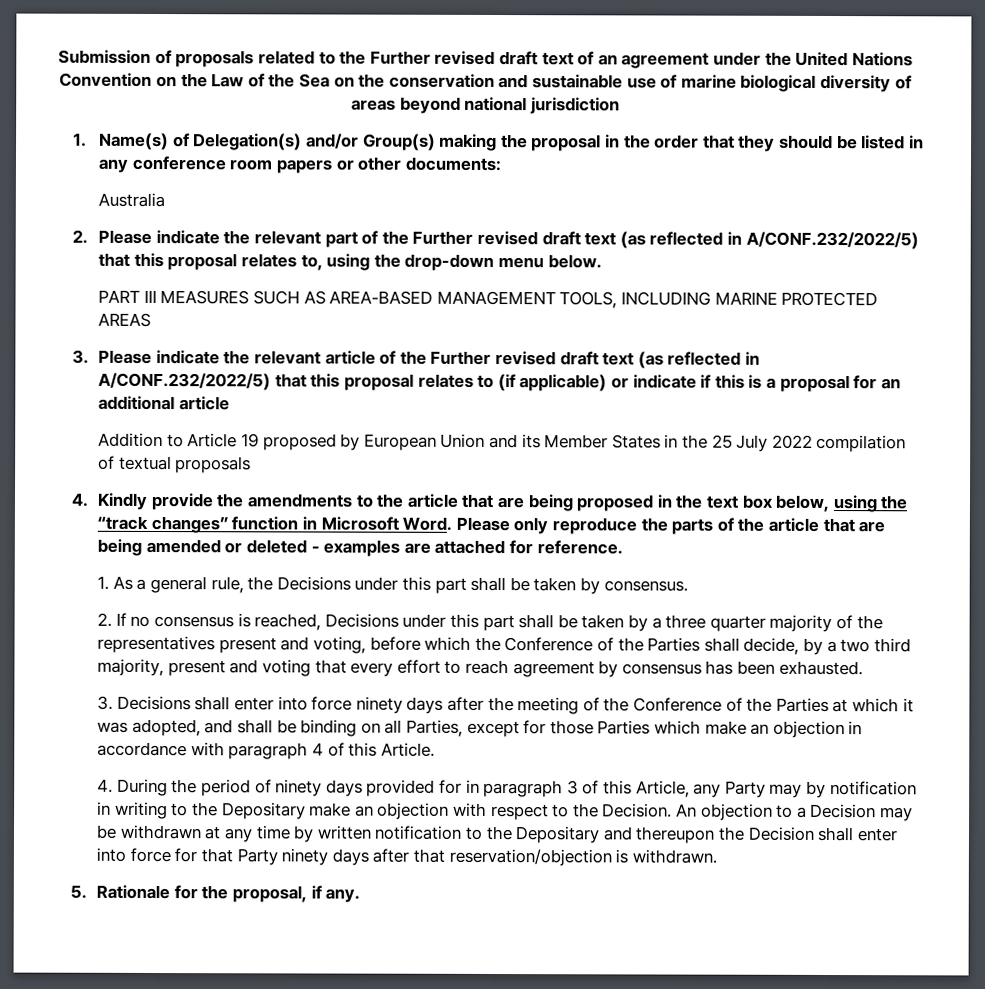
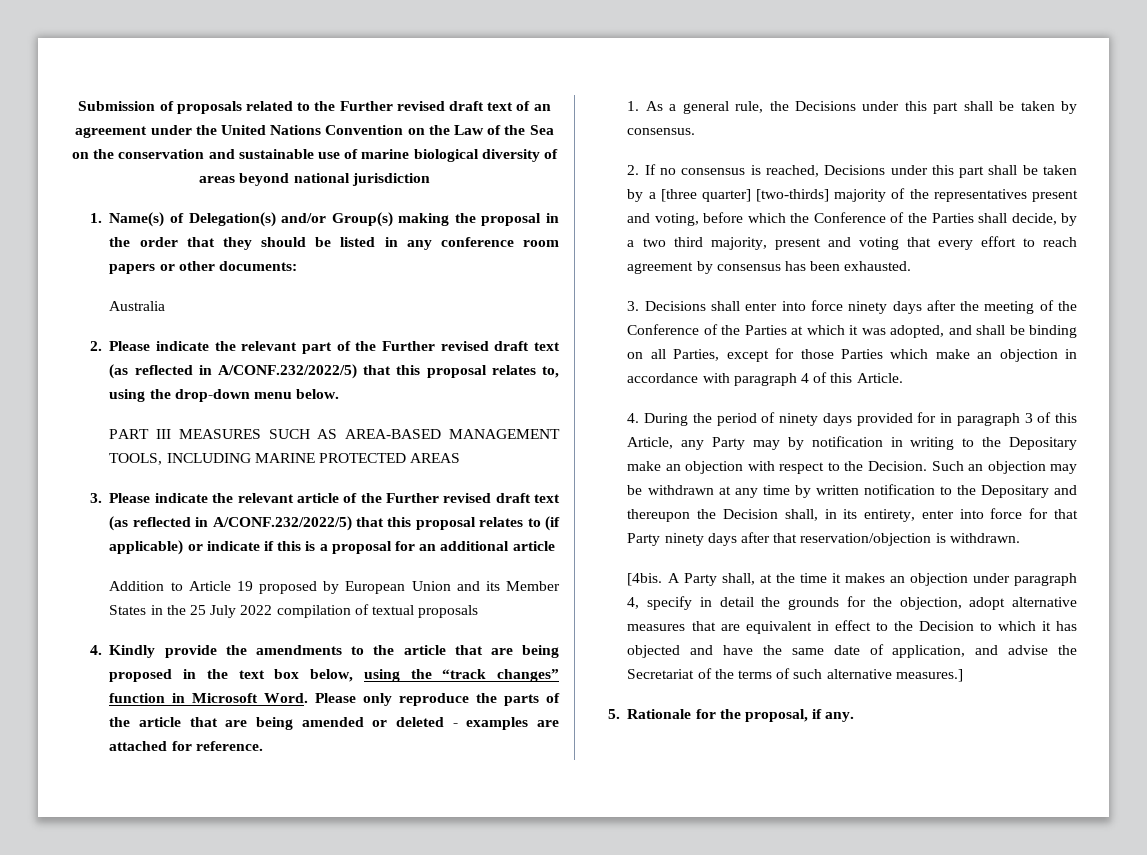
[665,614,766,632] three quarter -> [660,189,830,202] [three quarter] [two-thirds]
[675,803,877,821] An objection to a Decision -> [931,461,1046,474] Such an objection
[817,826,855,842] shall -> [784,509,916,522] shall, in its entirety,
(717, 856) none -> [627,573,1077,586] [627,596,1077,610] [627,620,1078,634] [627,644,1077,658] [627,668,963,682] // [4bis. A Party shall, at the time it makes an objection under paragraph 4, specify in detail the grounds for the objection, adopt alternative measures that are equivalent in effect to the Decision to which it has objected and have the same date of application, and advise the Secretariat of the terms of such alternative measures.]

